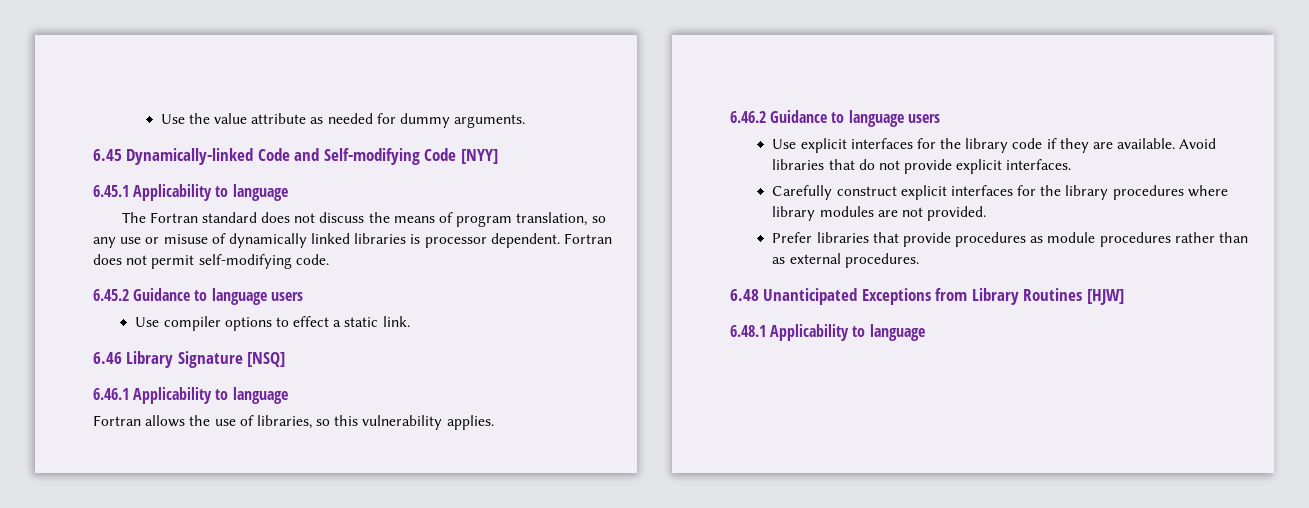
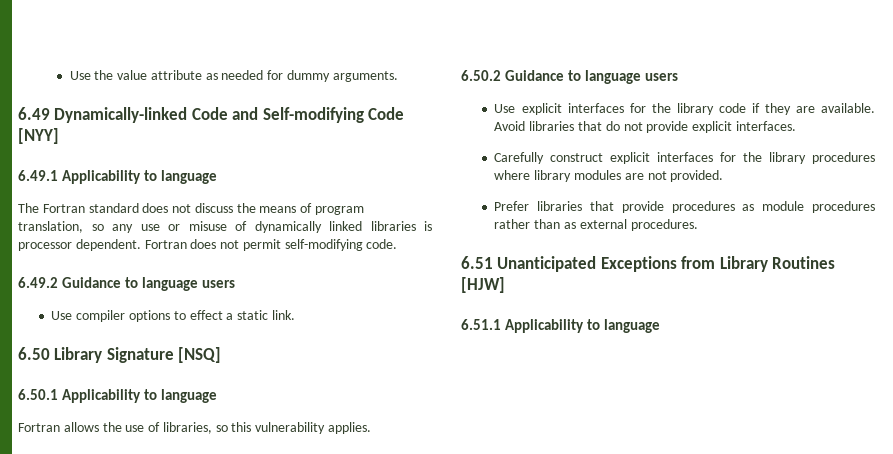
[93,149,122,161] 6.45 -> [18,107,50,120] 6.49
[93,185,129,197] 6.45.1 -> [18,170,58,181] 6.49.1
[93,289,129,301] 6.45.2 -> [18,277,58,288] 6.49.2
[93,352,122,364] 6.46 -> [18,347,50,360] 6.50
[93,388,129,400] 6.46.1 -> [18,389,58,400] 6.50.1
[730,111,766,123] 6.46.2 -> [461,70,501,81] 6.50.2
[730,289,759,301] 6.48 -> [461,256,493,269] 6.51
[730,325,766,337] 6.48.1 -> [461,319,501,330] 6.51.1

